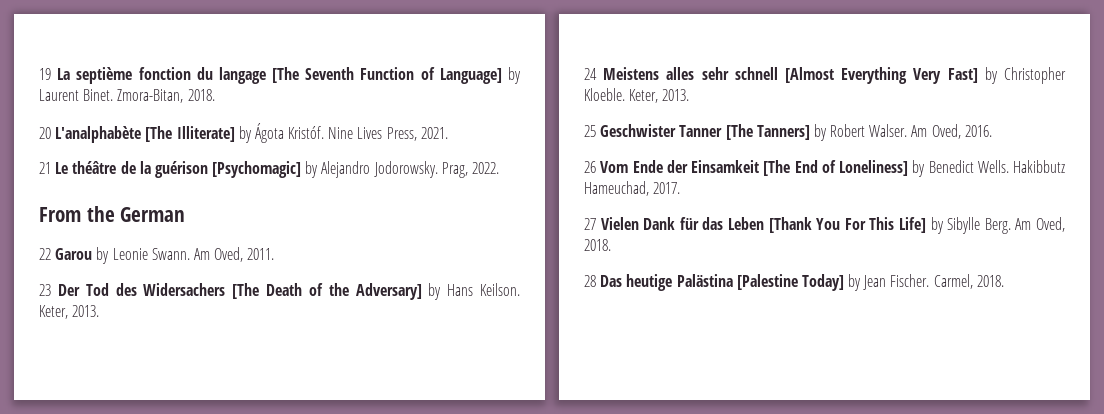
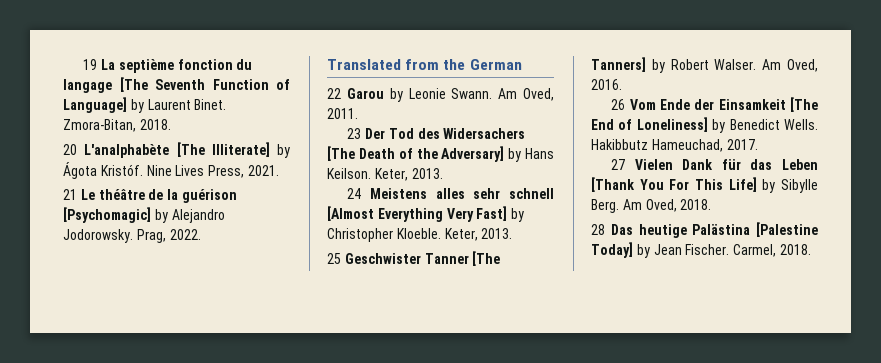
[39,207,81,222] From -> [327,59,440,70] Translated from

